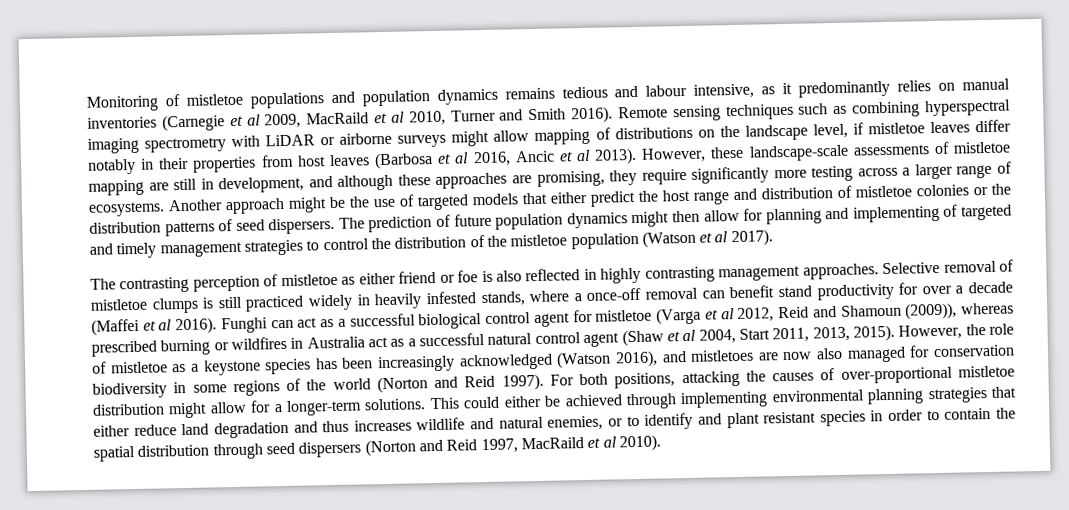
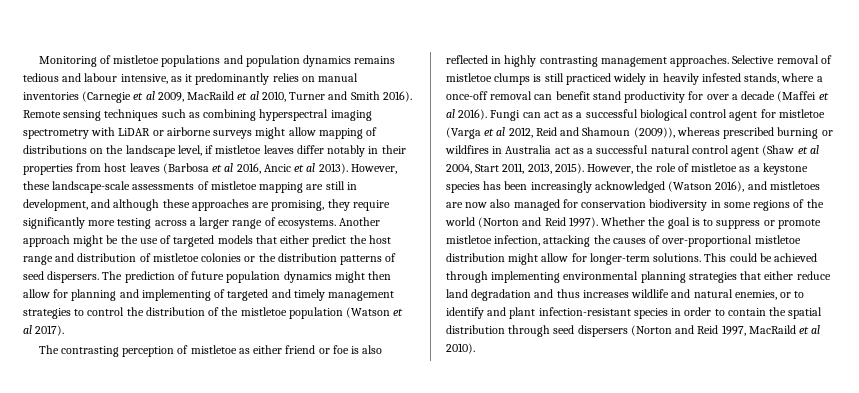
[220,317,268,334] Funghi -> [490,110,521,121] Fungi
[549,372,676,389] For both positions, -> [601,217,821,229] [446,235,541,246] Whether the goal is to suppress or promote mistletoe infection,
[273,404,283,413] a -> (587, 257) none
[503,395,542,408] either -> (757, 257) none
[763,411,817,424] resistant -> [538,307,631,316] infection-resistant

